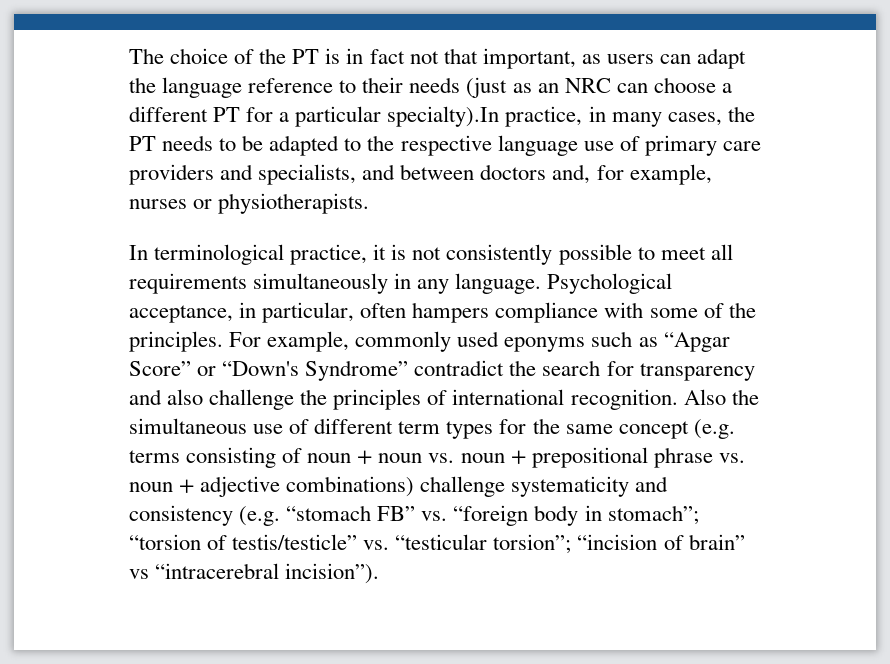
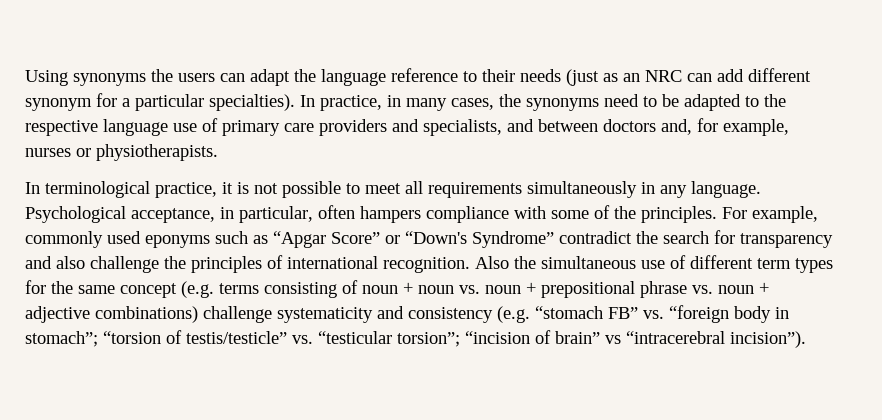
[129,48,601,69] The choice of the PT is in fact not that important, as -> [25,69,173,86] Using synonyms the
[653,77,732,93] [129,106,241,122] choose a different PT -> [717,68,811,82] [25,98,92,111] add different synonym
[387,106,500,127] specialty).In -> [209,94,315,111] specialties). In
[129,135,214,151] PT needs -> [526,94,639,111] synonyms need
[446,244,553,265] consistently -> (278, 188) none

